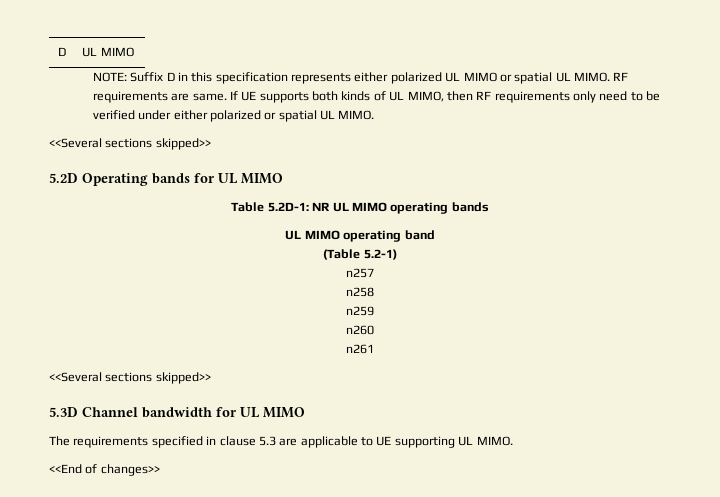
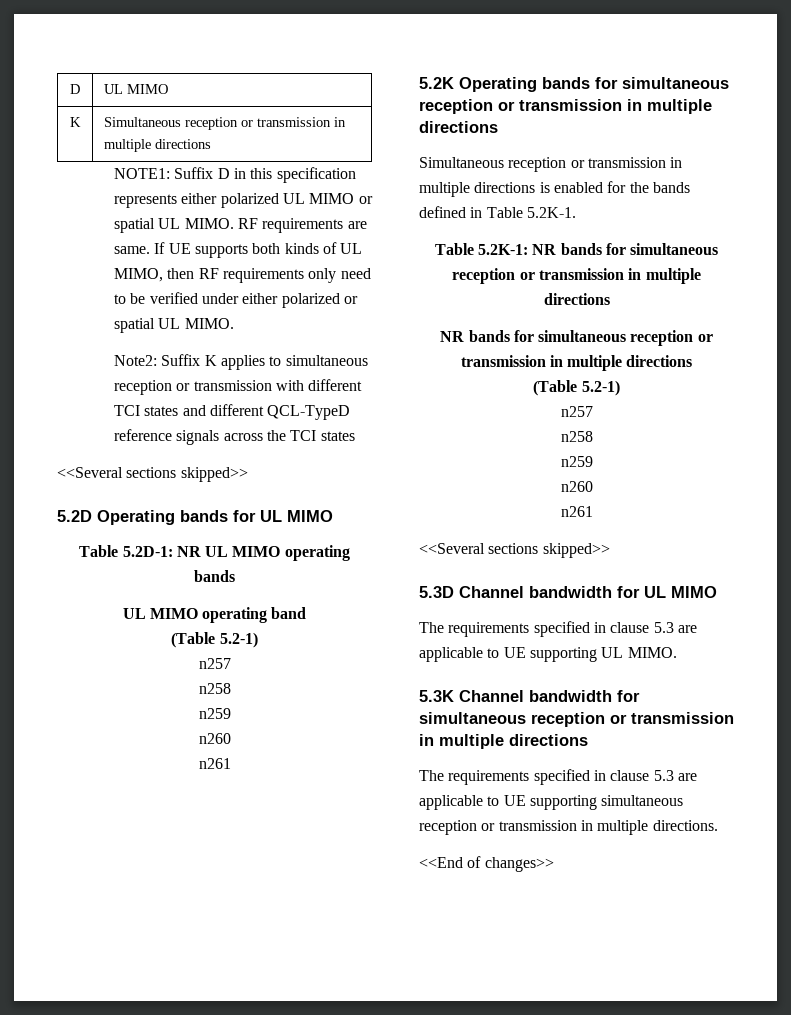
[92,72,127,82] // NOTE: -> [70,117,81,127] [104,117,347,130] [104,139,212,152] [114,168,171,179] // K | Simultaneous reception or transmission in multiple directions // NOTE1:
(375, 115) none -> [114,354,368,370] [114,379,363,395] [114,404,351,420] [114,429,355,445] // Note2: Suffix K applies to simultaneous reception or transmission with different TCI states and different QCL-TypeD reference signals across the TCI states
(374, 349) none -> [419,77,729,92] [419,99,712,114] [419,121,498,133] [419,157,683,172] [419,181,690,197] [419,206,576,218] [434,243,719,255] [452,268,701,284] [543,293,610,305] [440,330,713,346] [460,355,693,371] [533,380,620,396] [560,406,593,417] [560,431,593,442] [560,456,593,467] [560,481,593,492] [560,506,593,517] // 5.2K Operating bands for simultaneous reception or transmission in multiple directions // Simultaneous reception or transmission in multiple directions is enabled for the bands defined in Table 5.2K-1. // Table 5.2K-1: NR bands for simultaneous reception or transmission in multiple directions // NR bands for simultaneous reception or transmission in multiple directions // (Table 5.2-1) // n257 // n258 // n259 // n260 // n261
(513, 441) none -> [419,690,640,702] [419,712,734,727] [419,734,588,749] [419,769,697,785] [419,795,684,810] [419,820,718,835] // 5.3K Channel bandwidth for simultaneous reception or transmission in multiple directions // The requirements specified in clause 5.3 are applicable to UE supporting simultaneous reception or transmission in multiple directions.

